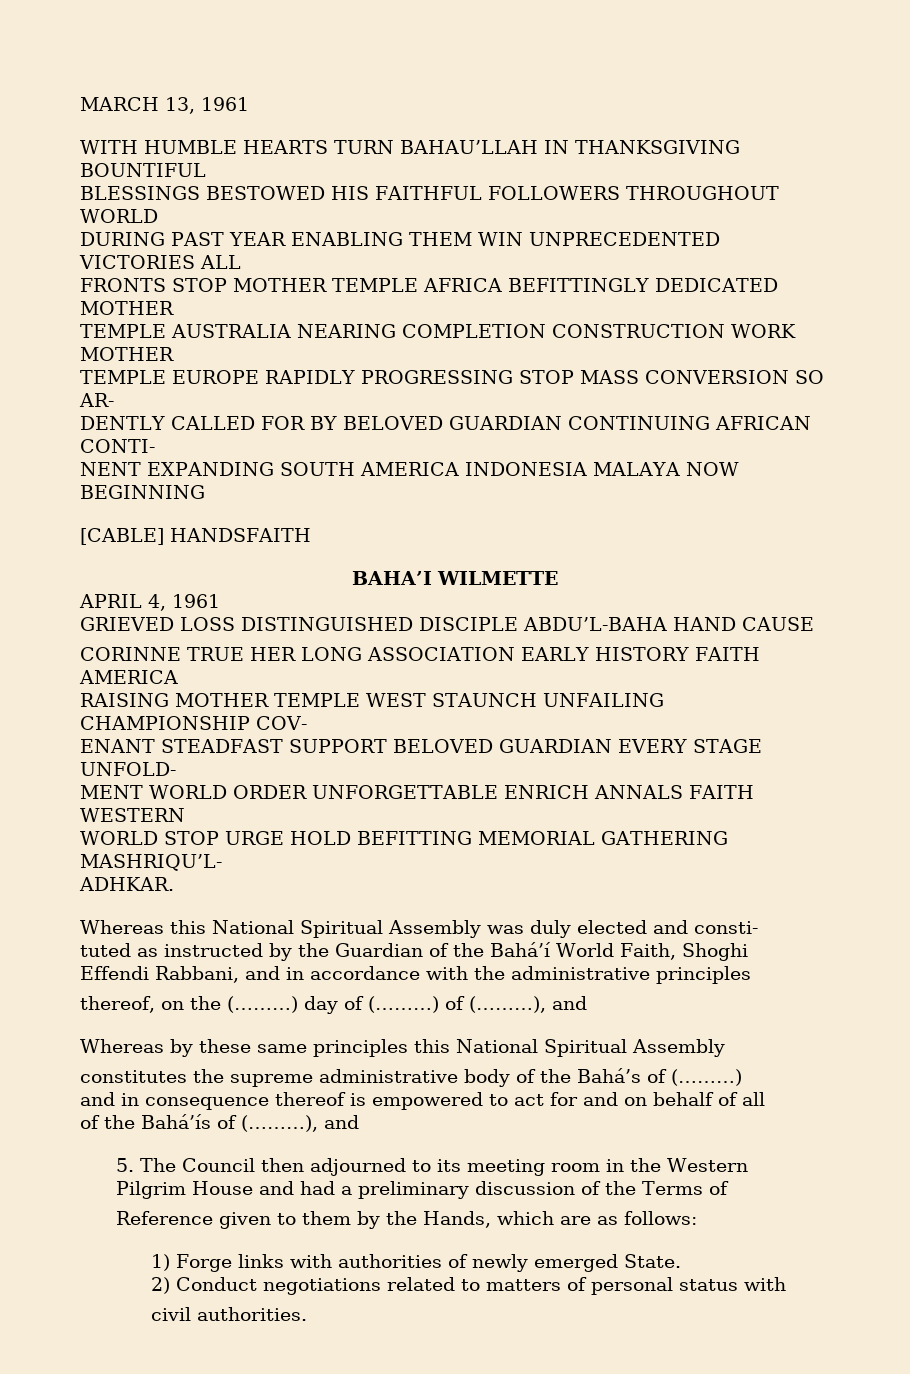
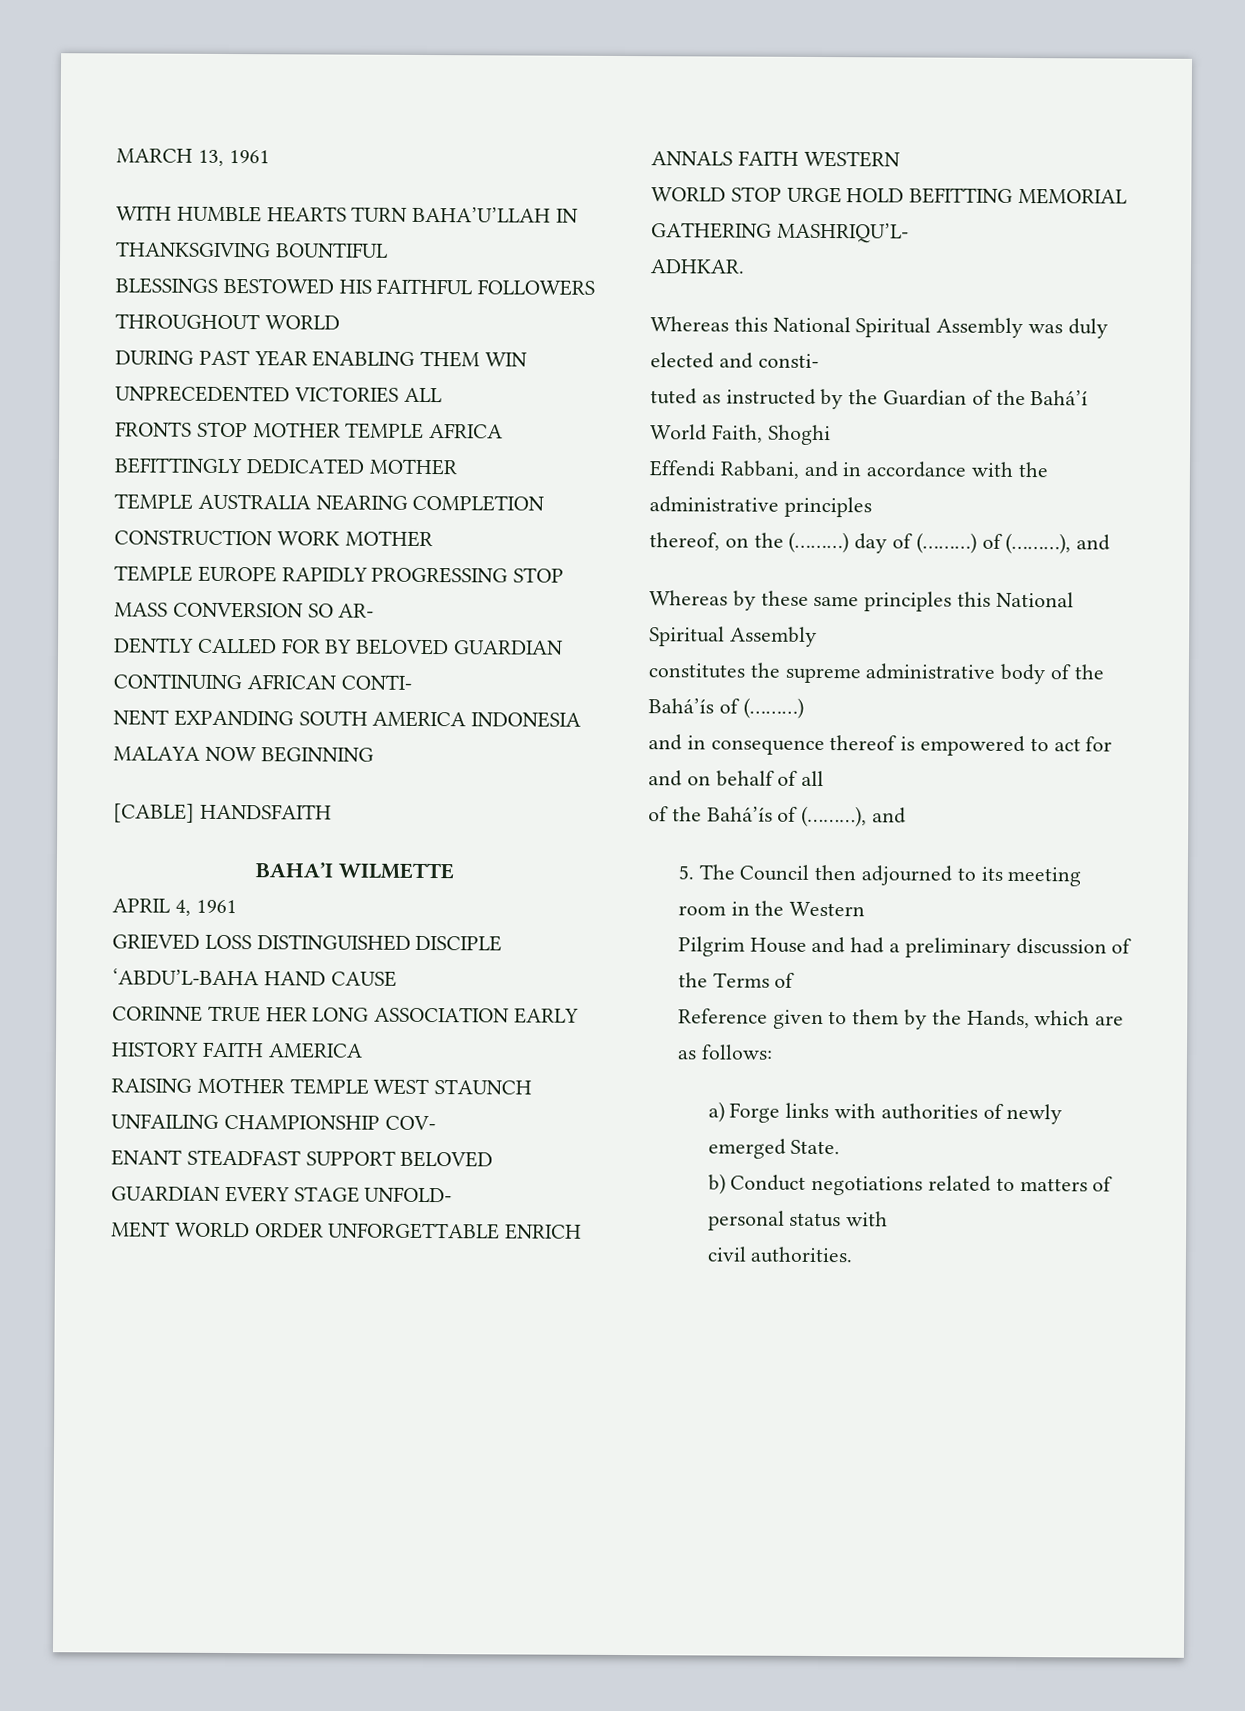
[400,140,538,154] BAHAU’LLAH -> [412,206,552,223] BAHA’U’LLAH
[523,617,667,631] ABDU’L-BAHA -> [112,968,259,986] ‘ABDU’L-BAHA
[577,1068,641,1083] Bahá’s -> [648,698,714,714] Bahá’ís
[151,1254,171,1271] 1) -> [707,1101,725,1123] a)
[151,1277,171,1294] 2) -> [707,1173,726,1195] b)

